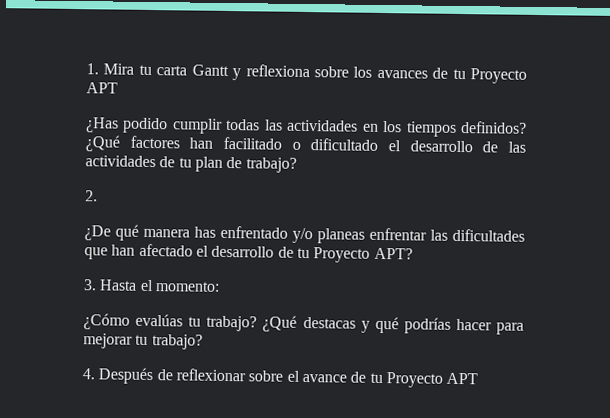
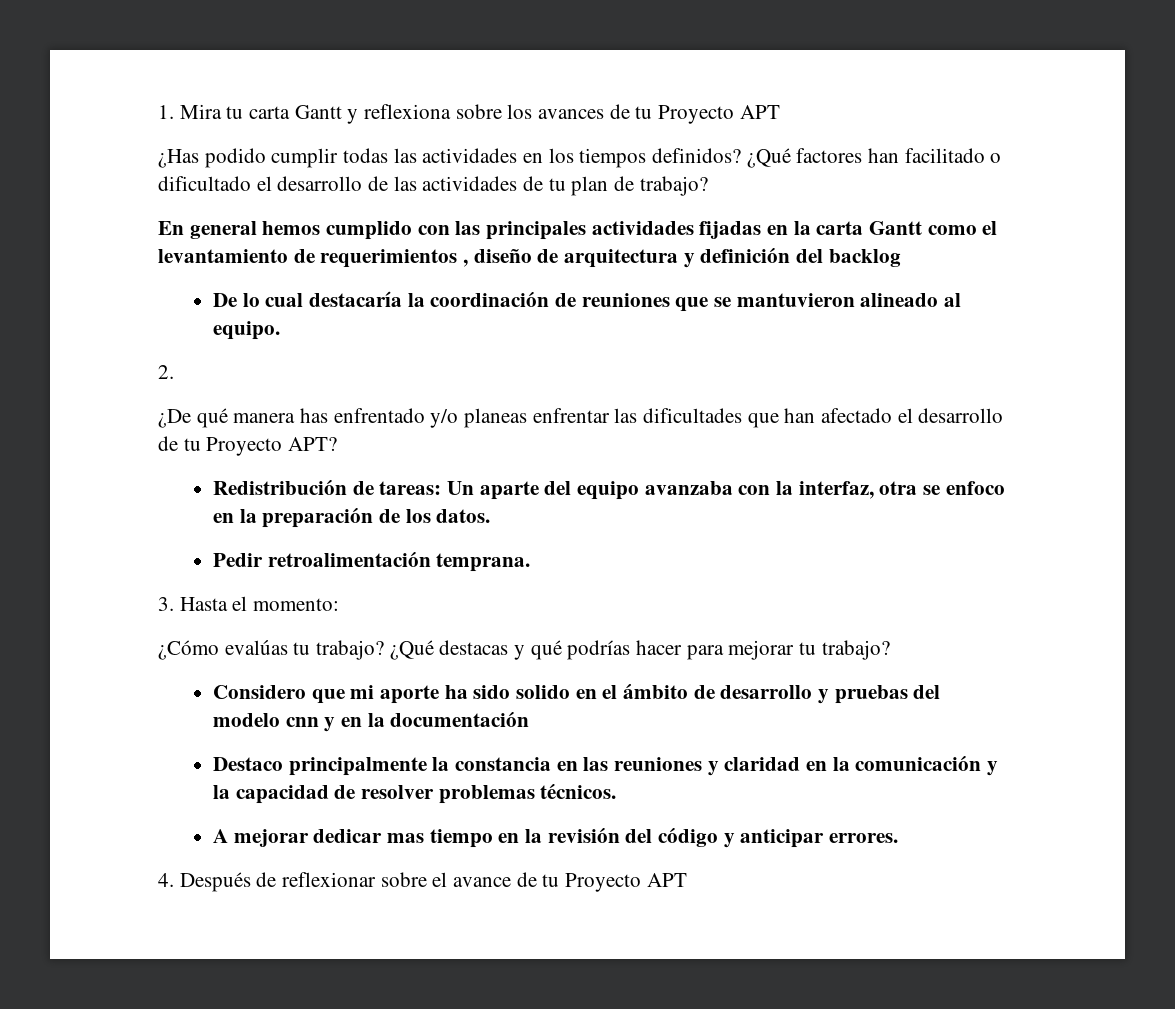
(297, 165) none -> [158,221,998,240] [158,247,901,268] [213,291,962,312] [213,321,281,340] // En general hemos cumplido con las principales actividades fijadas en la carta Gantt como el levantamiento de requerimientos , diseño de arquitectura y definición del backlog // De lo cual destacaría la coordinación de reuniones que se mantuvieron alineado al equipo.
(413, 253) none -> [213,479,1005,500] [213,507,491,528] [213,551,531,572] // Redistribución de tareas: Un aparte del equipo avanzaba con la interfaz, otra se enfoco en la preparación de los datos. // Pedir retroalimentación temprana.
(203, 342) none -> [213,683,941,704] [213,711,530,732] [213,755,999,776] [213,783,617,804] [213,827,899,848] // Considero que mi aporte ha sido solido en el ámbito de desarrollo y pruebas del modelo cnn y en la documentación // Destaco principalmente la constancia en las reuniones y claridad en la comunicación y la capacidad de resolver problemas técnicos. // A mejorar dedicar mas tiempo en la revisión del código y anticipar errores.

